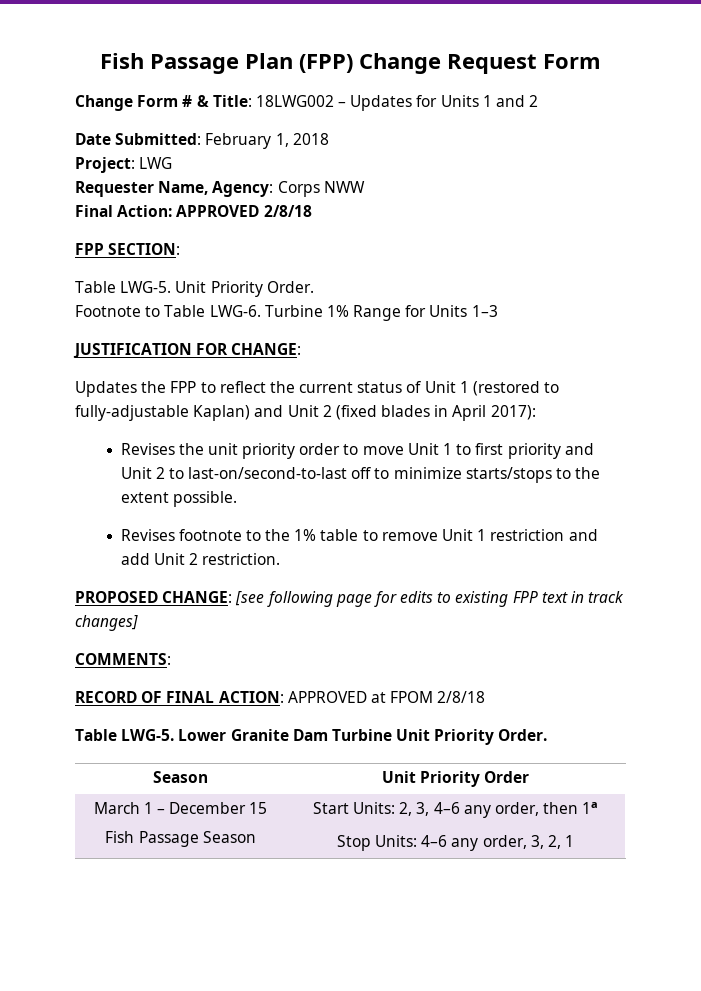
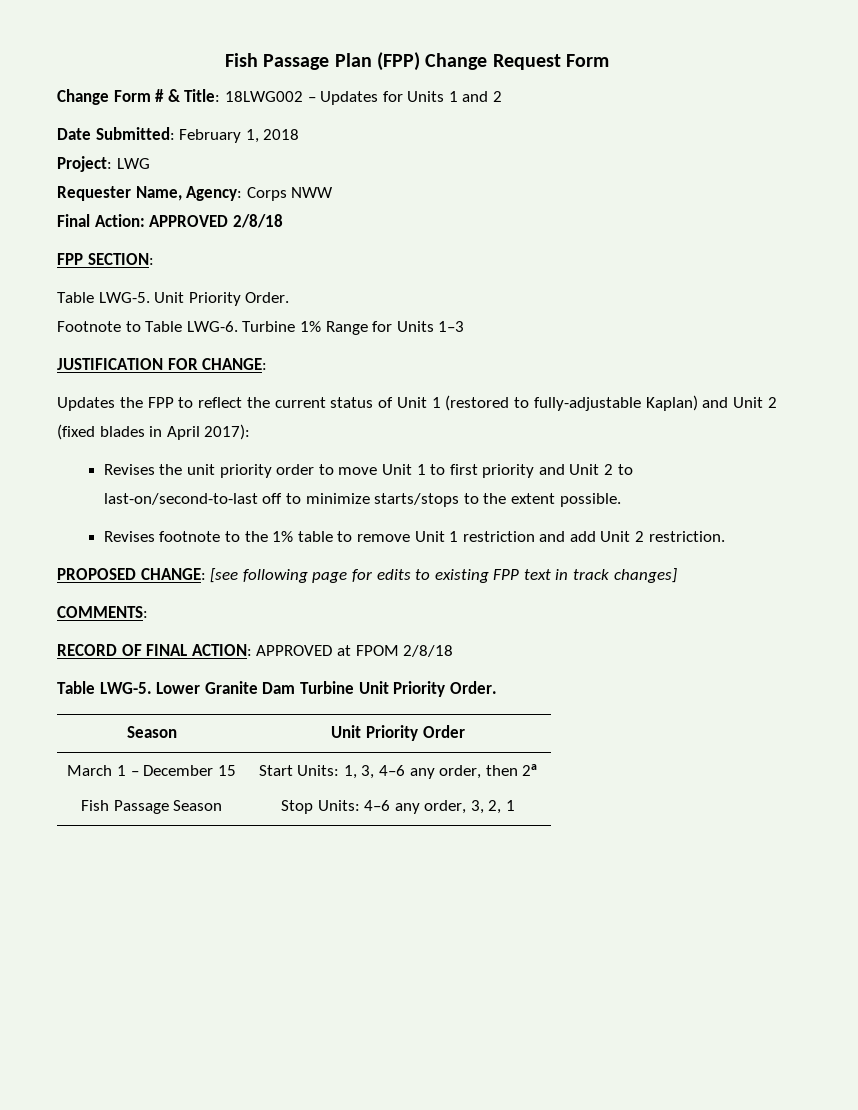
[399,802,413,816] 2, -> [343,765,357,779] 1,
[582,802,599,814] 1a -> [522,764,538,776] 2a

